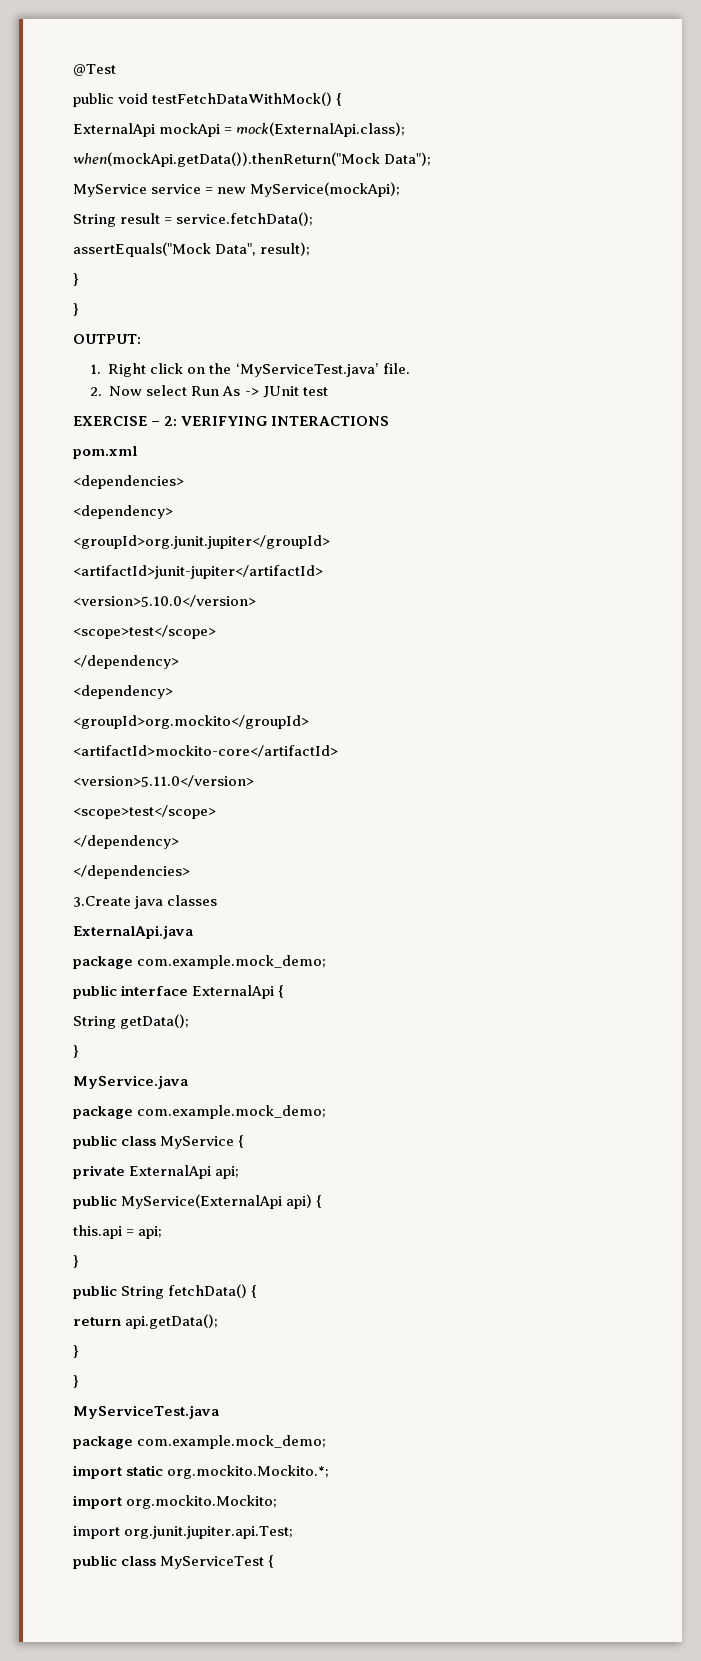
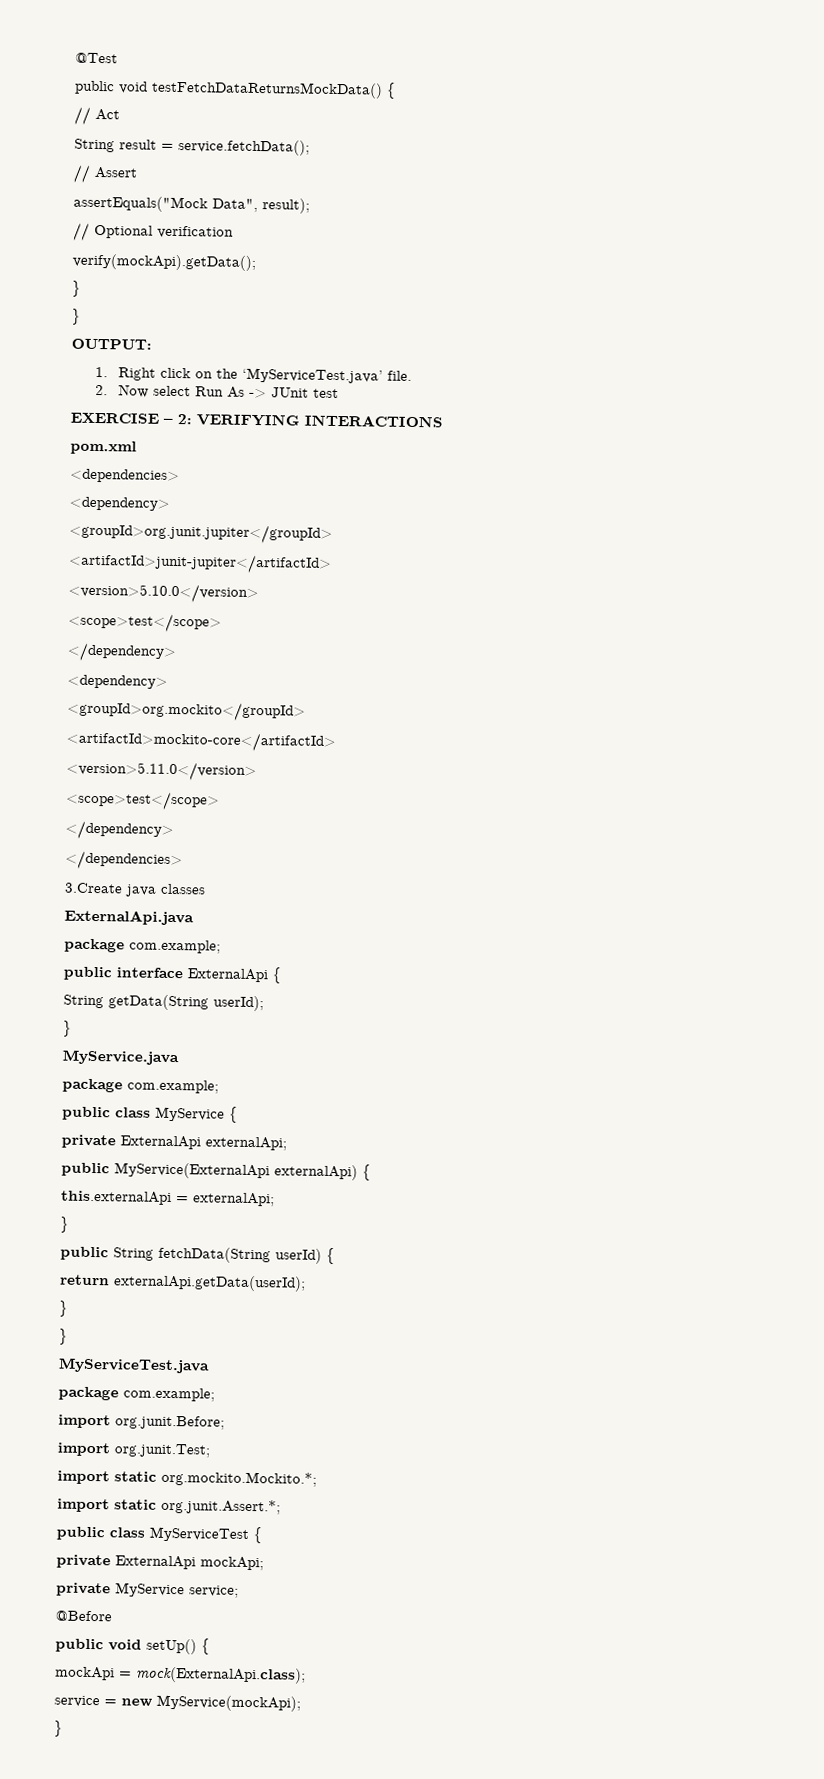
[152,92,343,106] [73,122,406,137] [73,152,432,167] [73,182,401,197] testFetchDataWithMock() { // ExternalApi mockApi = mock(ExternalApi.class); // when(mockApi.getData()).thenReturn("Mock Data"); // MyService service = new MyService(mockApi); -> [151,80,396,99] [74,106,120,125] testFetchDataReturnsMockData() { // // Act
(314, 219) none -> [73,164,138,183] // // Assert
(311, 249) none -> [73,222,234,241] [72,253,256,271] // // Optional verification // verify(mockApi).getData();
[137,955,327,969] com.example.mock_demo; -> [129,939,221,954] com.example;
[120,1014,190,1029] getData(); -> [108,994,264,1012] getData(String userId);
[137,1105,327,1119] com.example.mock_demo; -> [127,1079,219,1094] com.example;
[215,1166,240,1179] api; -> [205,1136,287,1151] externalApi;
[286,1194,323,1209] [73,1225,163,1239] api) { // this.api = api; -> [274,1164,371,1181] [61,1190,275,1207] externalApi) { // this.externalApi = externalApi;
[168,1284,248,1298] fetchData() -> [158,1246,322,1264] fetchData(String userId)
[125,1314,219,1329] api.getData(); -> [113,1274,306,1292] externalApi.getData(userId);
[137,1435,327,1449] com.example.mock_demo; -> [123,1387,215,1402] [58,1414,225,1430] [57,1442,211,1458] com.example; // import org.junit.Before; // import org.junit.Test;
[126,1495,278,1509] [73,1526,294,1539] org.mockito.Mockito; // import org.junit.jupiter.api.Test; -> [114,1498,281,1515] static org.junit.Assert.*;
(275, 1561) none -> [56,1554,264,1571] [56,1582,239,1598] [55,1610,112,1622] [55,1638,210,1655] [55,1666,306,1684] [54,1694,301,1712] [54,1720,63,1737] // private ExternalApi mockApi; // private MyService service; // @Before // public void setUp() { // mockApi = mock(ExternalApi.class); // service = new MyService(mockApi); // }

